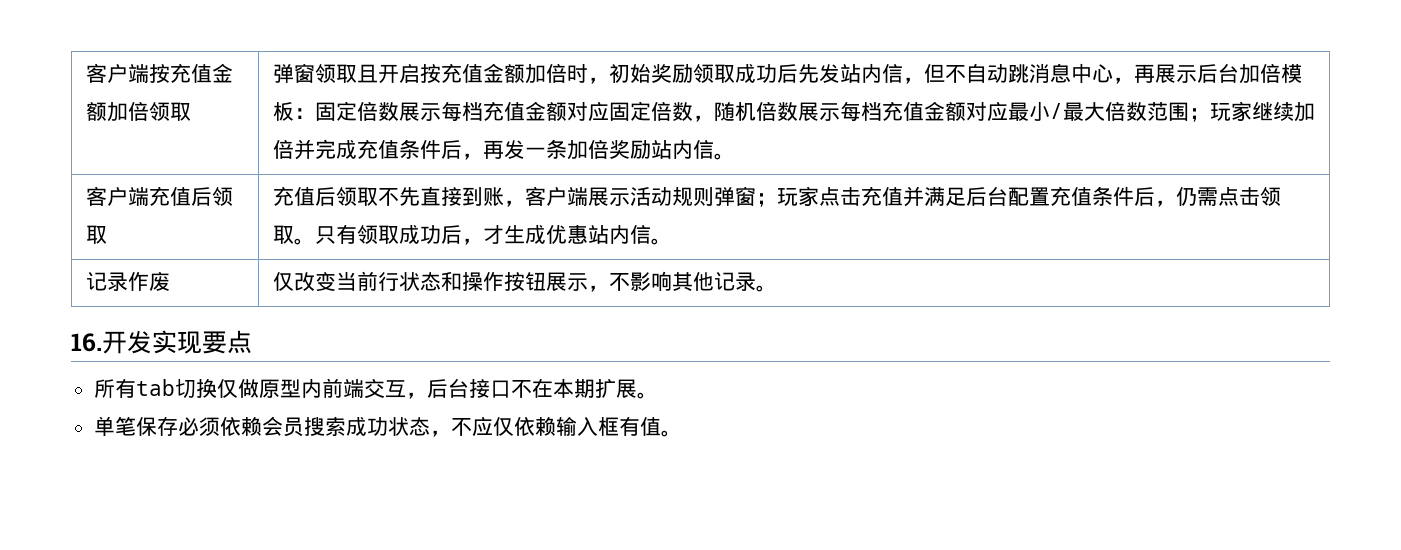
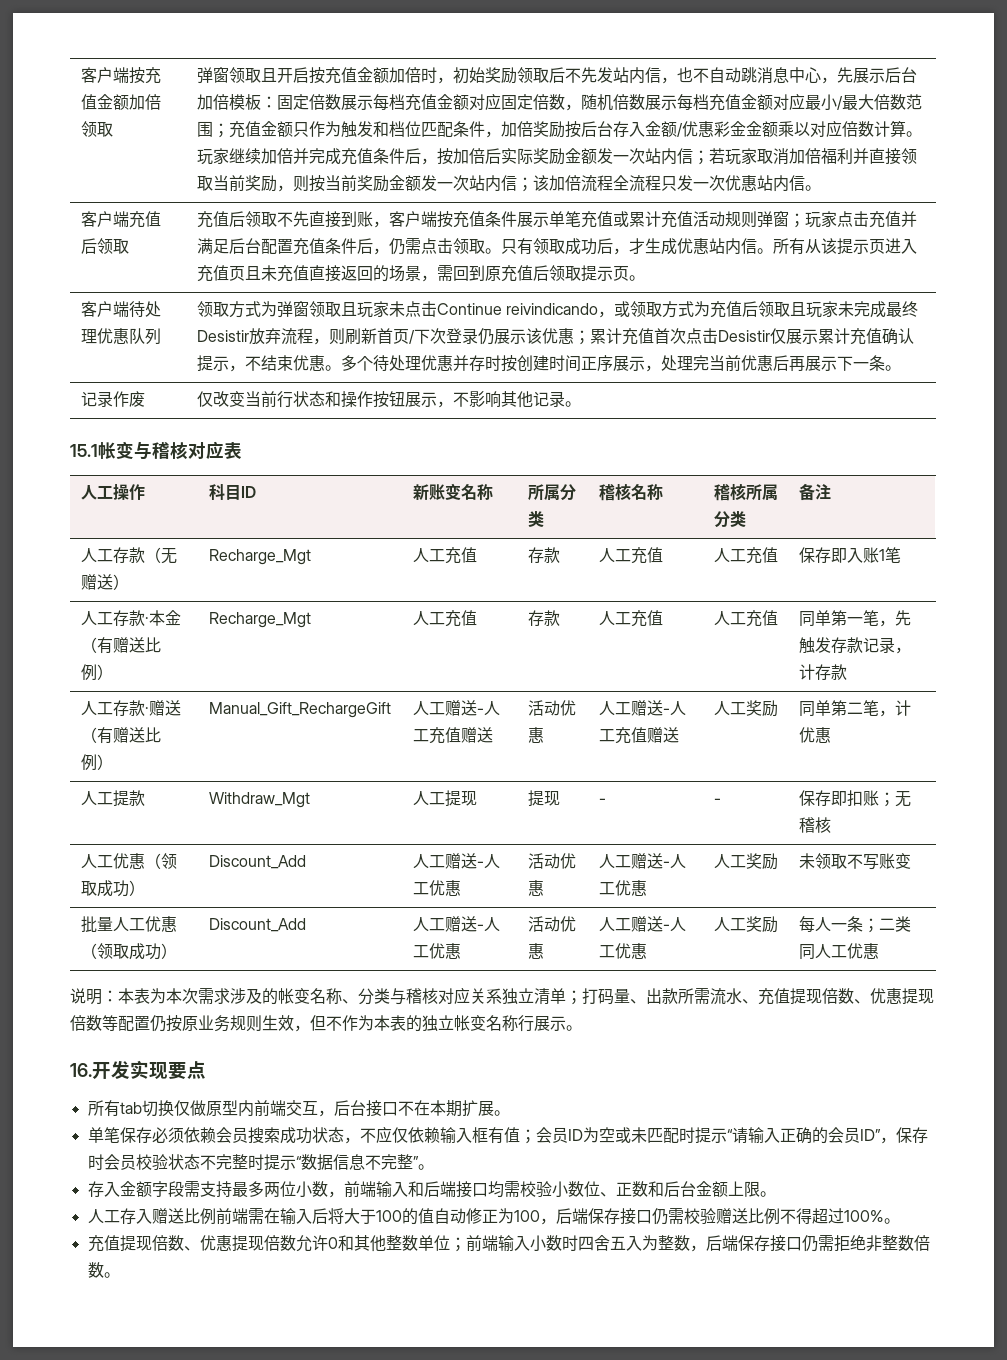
[734,64,798,83] 成功后 -> [548,67,581,83] 后不
[923,64,945,83] 但 -> [676,67,693,83] 也
[1133,64,1155,83] 再 -> [836,67,853,83] 先
(1210, 115) none -> [228,120,922,138] 充值金额只作为触发和档位匹配条件，加倍奖励按后台存入金额/优惠彩金金额乘以对应倍数计算。
[482,139,651,160] 再发一条加倍奖励 -> [436,148,917,165] [196,175,757,192] 按加倍后实际奖励金额发一次站内信；若玩家取消加倍福利并直接领取当前奖励，则按当前奖励金额发一次站内信；该加倍流程全流程只发一次优惠
[587,187,630,206] 展示 -> [436,211,693,228] 按充值条件展示单笔充值或累计充值
(672, 241) none -> [772,238,917,255] [196,265,645,282] [80,301,161,318] [80,328,161,345] [196,301,919,318] [196,328,914,345] [196,355,901,372] 所有从该提示页进入充值页且未充值直接返回的场景，需回到原充值后领取提示页。 // 客户端待处理优惠队列 | 领取方式为弹窗领取且玩家未点击Continue reivindicando，或领取方式为充值后领取且玩家未完成最终Desistir放弃流程，则刷新首页/下次登录仍展示该优惠；累计充值首次点击Desistir仅展示累计充值确认提示，不结束优惠。多个待处理优惠并存时按创建时间正序展示，处理完当前优惠后再展示下一条。
(777, 288) none -> [70,441,242,460] [80,484,145,500] [208,484,256,500] [412,483,493,501] [527,484,576,501] [527,511,544,527] [598,483,663,501] [713,483,778,501] [713,511,746,528] [798,483,831,501] [80,547,177,564] [80,574,129,590] [208,549,311,565] [412,547,477,564] [527,547,560,563] [598,547,663,564] [713,547,778,564] [798,547,901,563] [80,610,181,626] [80,637,161,654] [80,664,113,681] [208,612,311,628] [412,610,477,627] [527,610,560,626] [598,610,663,627] [713,610,778,627] [798,610,911,627] [798,637,911,654] [798,664,847,680] [80,700,181,716] [80,727,161,744] [80,754,113,771] [208,702,391,718] [412,700,500,716] [412,727,493,744] [527,700,576,716] [527,727,544,743] [598,700,686,716] [598,727,679,744] [713,700,778,717] [798,700,911,717] [798,727,831,743] [80,790,145,807] [208,792,310,808] [412,790,477,807] [527,790,560,807] [598,798,606,804] [713,798,721,804] [798,790,911,807] [798,817,831,833] [80,853,177,869] [80,880,145,897] [208,855,306,869] [412,853,500,869] [412,880,461,896] [527,853,576,869] [527,880,544,896] [598,853,686,869] [598,880,647,896] [713,853,778,870] [798,853,911,870] [80,916,177,933] [80,943,177,960] [208,918,306,932] [412,916,500,932] [412,943,461,959] [527,916,576,932] [527,943,544,959] [598,916,686,932] [598,943,647,959] [713,916,778,933] [798,916,911,933] [798,943,879,960] [70,987,934,1005] [70,1015,582,1032] // 15.1帐变与稽核对应表 // 人工操作 | 科目ID | 新账变名称 | 所属分类 | 稽核名称 | 稽核所属分类 | 备注 // 人工存款（无赠送） | Recharge_Mgt | 人工充值 | 存款 | 人工充值 | 人工充值 | 保存即入账1笔 // 人工存款·本金（有赠送比例） | Recharge_Mgt | 人工充值 | 存款 | 人工充值 | 人工充值 | 同单第一笔，先触发存款记录，计存款 // 人工存款·赠送（有赠送比例） | Manual_Gift_RechargeGift | 人工赠送-人工充值赠送 | 活动优惠 | 人工赠送-人工充值赠送 | 人工奖励 | 同单第二笔，计优惠 // 人工提款 | Withdraw_Mgt | 人工提现 | 提现 | - | - | 保存即扣账；无稽核 // 人工优惠（领取成功） | Discount_Add | 人工赠送-人工优惠 | 活动优惠 | 人工赠送-人工优惠 | 人工奖励 | 未领取不写账变 // 批量人工优惠（领取成功） | Discount_Add | 人工赠送-人工优惠 | 活动优惠 | 人工赠送-人工优惠 | 人工奖励 | 每人一条；二类同人工优惠 // 说明：本表为本次需求涉及的帐变名称、分类与稽核对应关系独立清单；打码量、出款所需流水、充值提现倍数、优惠提现倍数等配置仍按原业务规则生效，但不作为本表的独立帐变名称行展示。
(662, 426) none -> [519,1127,928,1144] [87,1154,434,1171] [87,1181,776,1198] [87,1208,900,1225] [87,1235,930,1252] [87,1262,104,1278] ；会员ID为空或未匹配时提示“请输入正确的会员ID”，保存时会员校验状态不完整时提示“数据信息不完整”。 // 存入金额字段需支持最多两位小数，前端输入和后端接口均需校验小数位、正数和后台金额上限。 // 人工存入赠送比例前端需在输入后将大于100的值自动修正为100，后端保存接口仍需校验赠送比例不得超过100%。 // 充值提现倍数、优惠提现倍数允许0和其他整数单位；前端输入小数时四舍五入为整数，后端保存接口仍需拒绝非整数倍数

